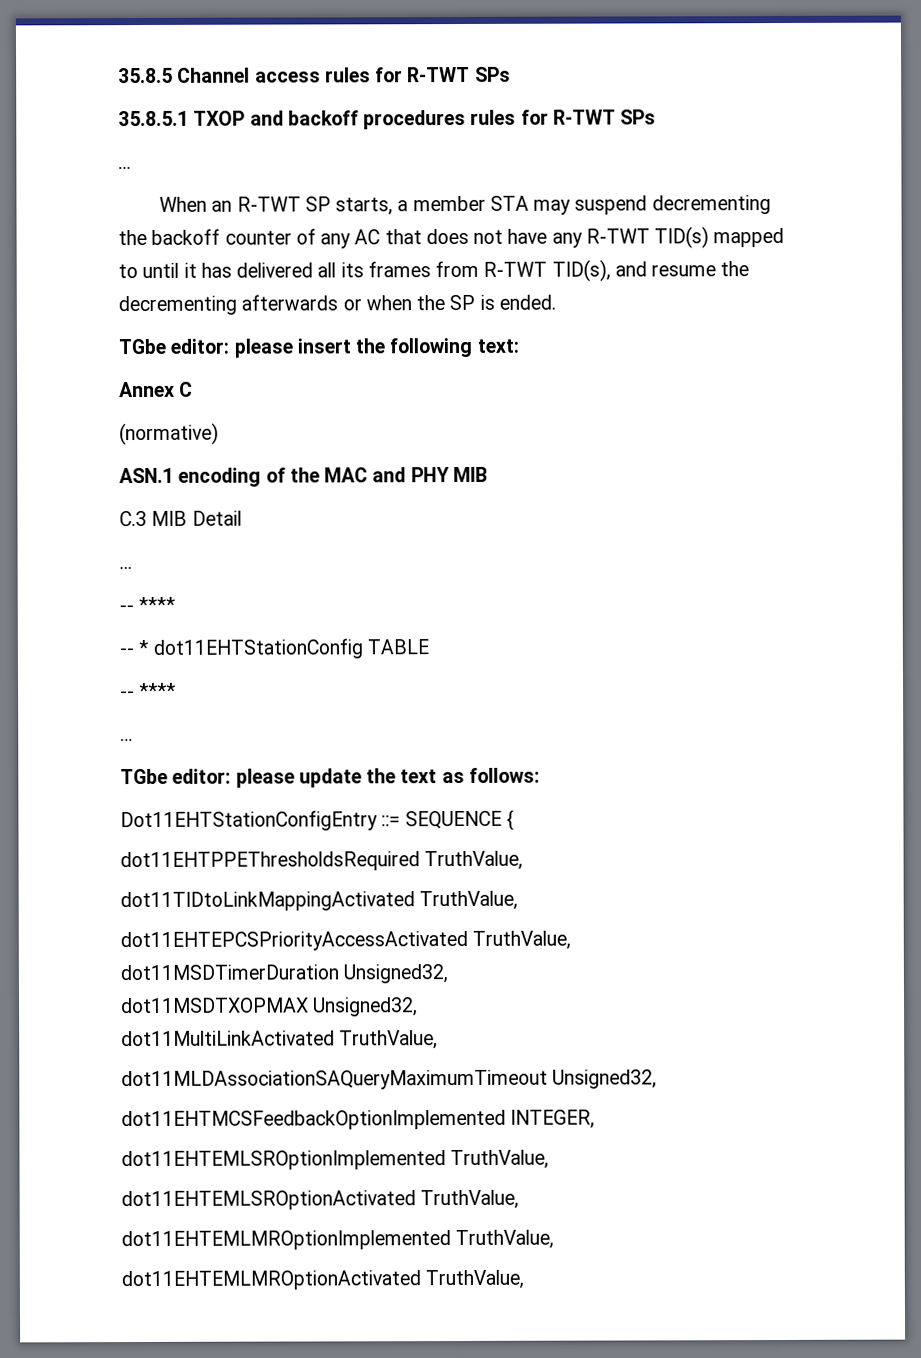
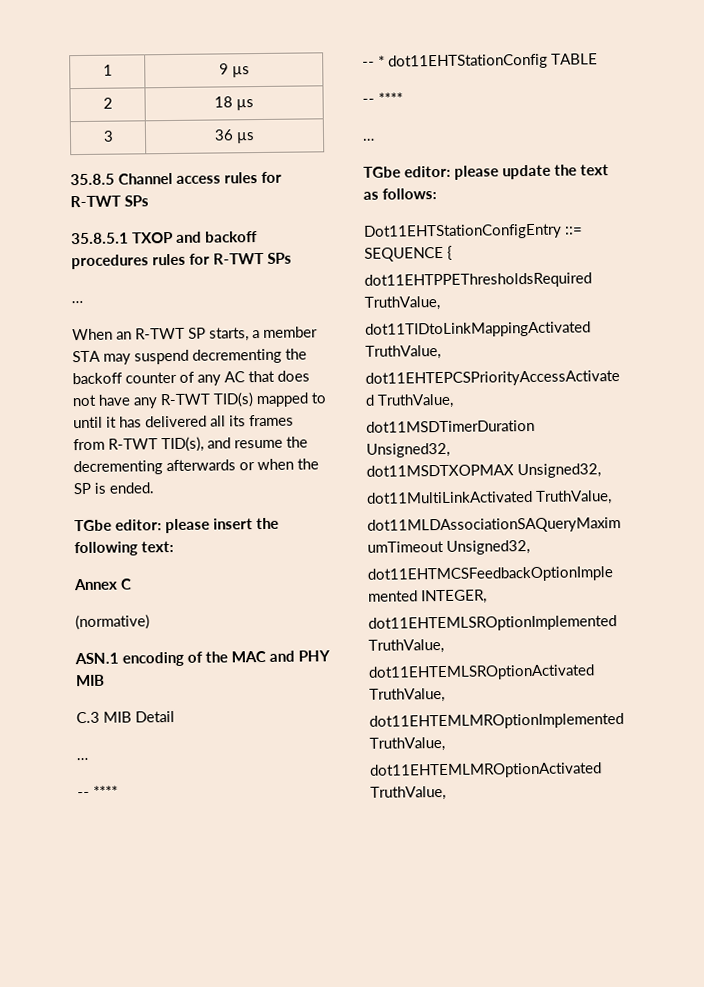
(118, 75) none -> [102,64,113,76] [218,63,250,78] [102,97,113,109] [214,96,254,111] [102,130,114,142] [214,129,255,144] 1 | 9 µs // 2 | 18 µs // 3 | 36 µs //

